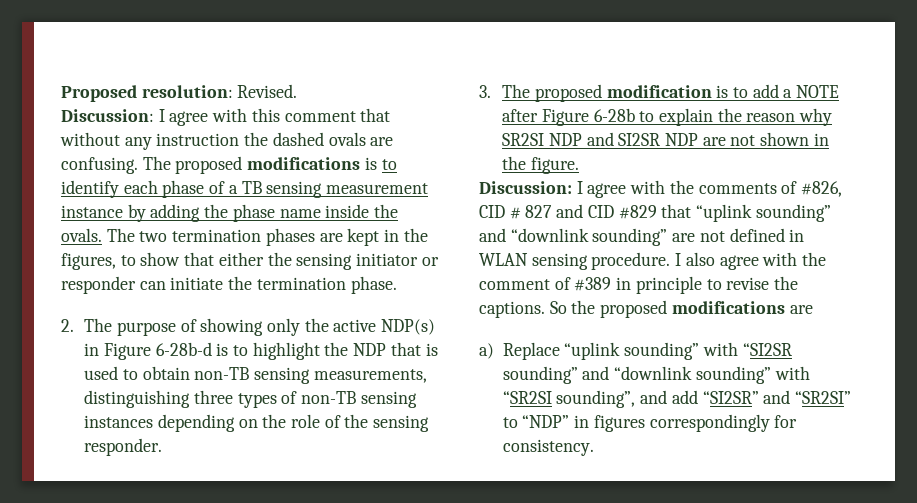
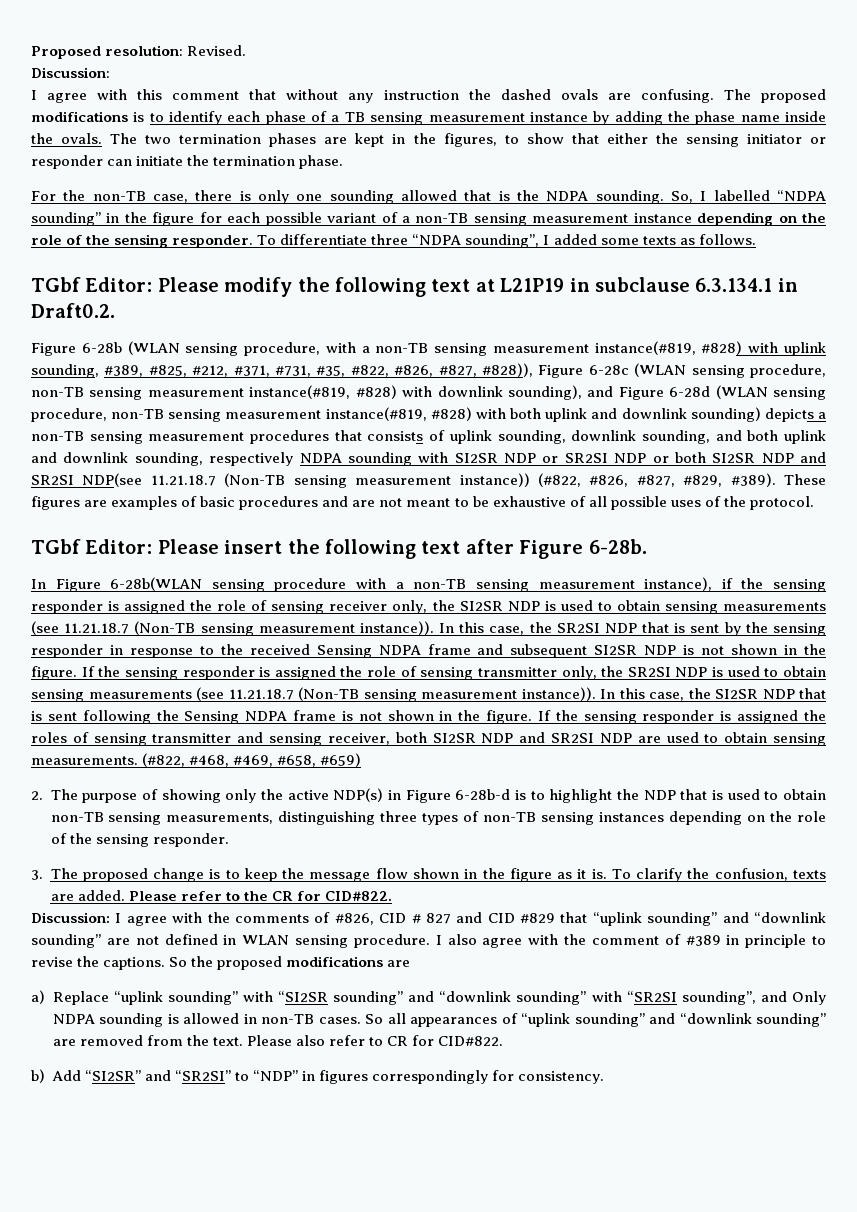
(154, 115) none -> (110, 72) //
(397, 285) none -> [31,190,827,204] [31,212,826,226] [31,234,756,248] [31,277,798,297] [31,303,115,318] [31,341,826,356] [31,363,826,378] [31,385,826,400] [31,407,827,422] [31,430,827,444] [31,452,826,466] [31,473,826,488] [31,496,814,510] [31,539,647,559] [31,577,827,592] [31,600,826,614] [31,621,826,636] [31,644,827,658] [31,666,827,680] [31,687,826,702] [31,710,827,724] [31,732,827,746] [31,753,362,767] // For the non-TB case, there is only one sounding allowed that is the NDPA sounding. So, I labelled “NDPA sounding” in the figure for each possible variant of a non-TB sensing measurement instance depending on the role of the sensing responder. To differentiate three “NDPA sounding”, I added some texts as follows. // TGbf Editor: Please modify the following text at L21P19 in subclause 6.3.134.1 in Draft0.2. // Figure 6-28b (WLAN sensing procedure, with a non-TB sensing measurement instance(#819, #828) with uplink sounding, #389, #825, #212, #371, #731, #35, #822, #826, #827, #828)), Figure 6-28c (WLAN sensing procedure, non-TB sensing measurement instance(#819, #828) with downlink sounding), and Figure 6-28d (WLAN sensing procedure, non-TB sensing measurement instance(#819, #828) with both uplink and downlink sounding) depicts a non-TB sensing measurement procedures that consists of uplink sounding, downlink sounding, and both uplink and downlink sounding, respectively NDPA sounding with SI2SR NDP or SR2SI NDP or both SI2SR NDP and SR2SI NDP(see 11.21.18.7 (Non-TB sensing measurement instance)) (#822, #826, #827, #829, #389). These figures are examples of basic procedures and are not meant to be exhaustive of all possible uses of the protocol. // TGbf Editor: Please insert the following text after Figure 6-28b. // In Figure 6-28b(WLAN sensing procedure with a non-TB sensing measurement instance), if the sensing responder is assigned the role of sensing receiver only, the SI2SR NDP is used to obtain sensing measurements (see 11.21.18.7 (Non-TB sensing measurement instance)). In this case, the SR2SI NDP that is sent by the sensing responder in response to the received Sensing NDPA frame and subsequent SI2SR NDP is not shown in the figure. If the sensing responder is assigned the role of sensing transmitter only, the SR2SI NDP is used to obtain sensing measurements (see 11.21.18.7 (Non-TB sensing measurement instance)). In this case, the SI2SR NDP that is sent following the Sensing NDPA frame is not shown in the figure. If the sensing responder is assigned the roles of sensing transmitter and sensing receiver, both SI2SR NDP and SR2SI NDP are used to obtain sensing measurements. (#822, #468, #469, #658, #659)
[606,84,840,98] [502,108,833,126] [502,132,829,146] [502,156,579,174] modification is to add a NOTE after Figure 6-28b to explain the reason why SR2SI NDP and SI2SR NDP are not shown in the figure. -> [153,868,827,882] [50,890,392,901] change is to keep the message flow shown in the figure as it is. To clarify the confusion, texts are added. Please refer to the CR for CID#822.
[671,390,698,404] add -> [792,991,827,1005] [52,1013,826,1027] [52,1035,504,1046] [31,1069,81,1083] Only NDPA sounding is allowed in non-TB cases. So all appearances of “uplink sounding” and “downlink sounding” are removed from the text. Please also refer to CR for CID#822. // b) Add

